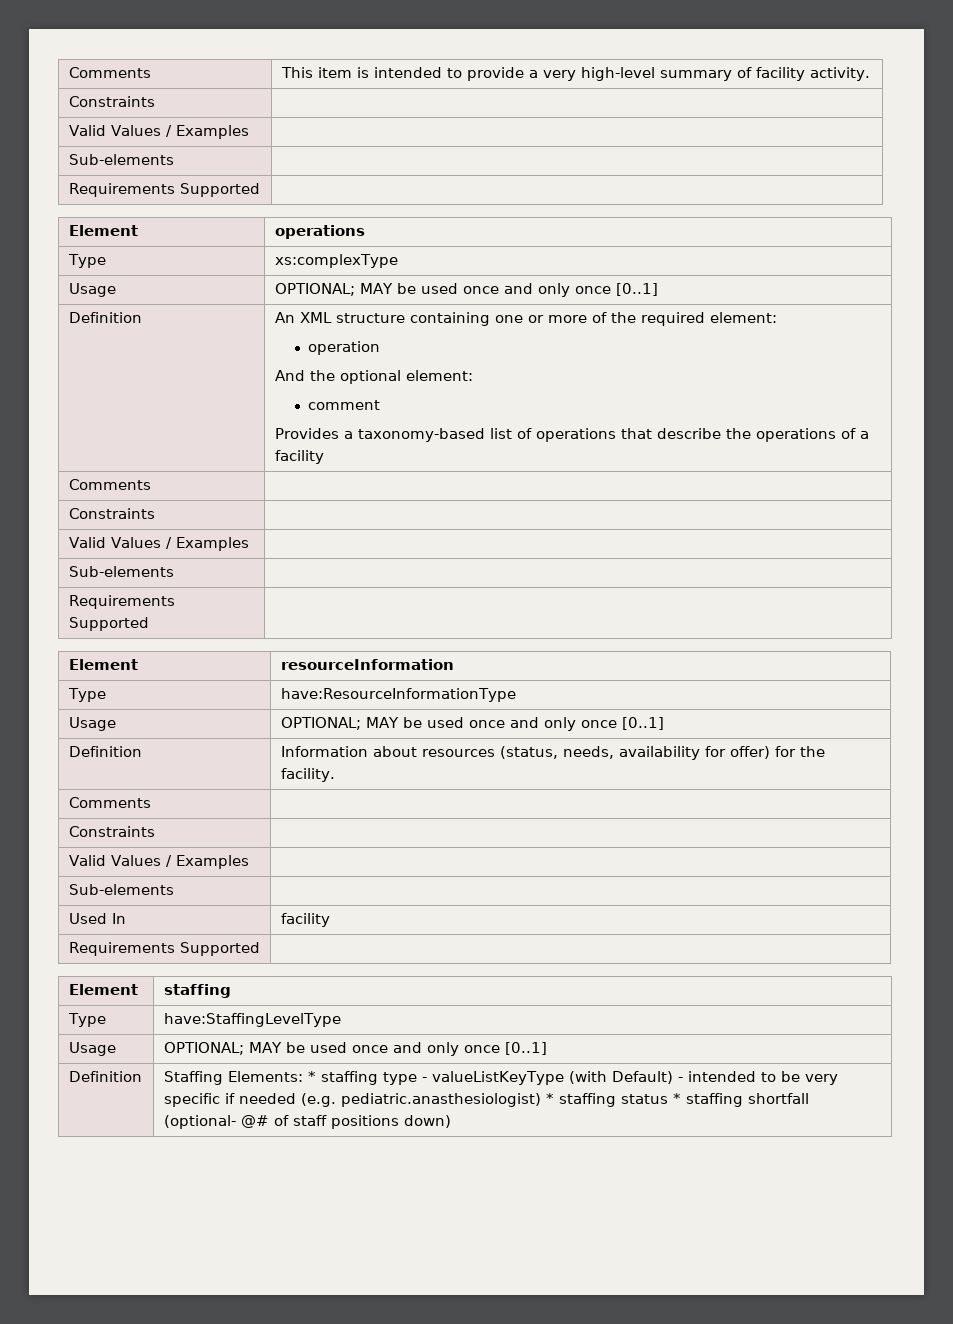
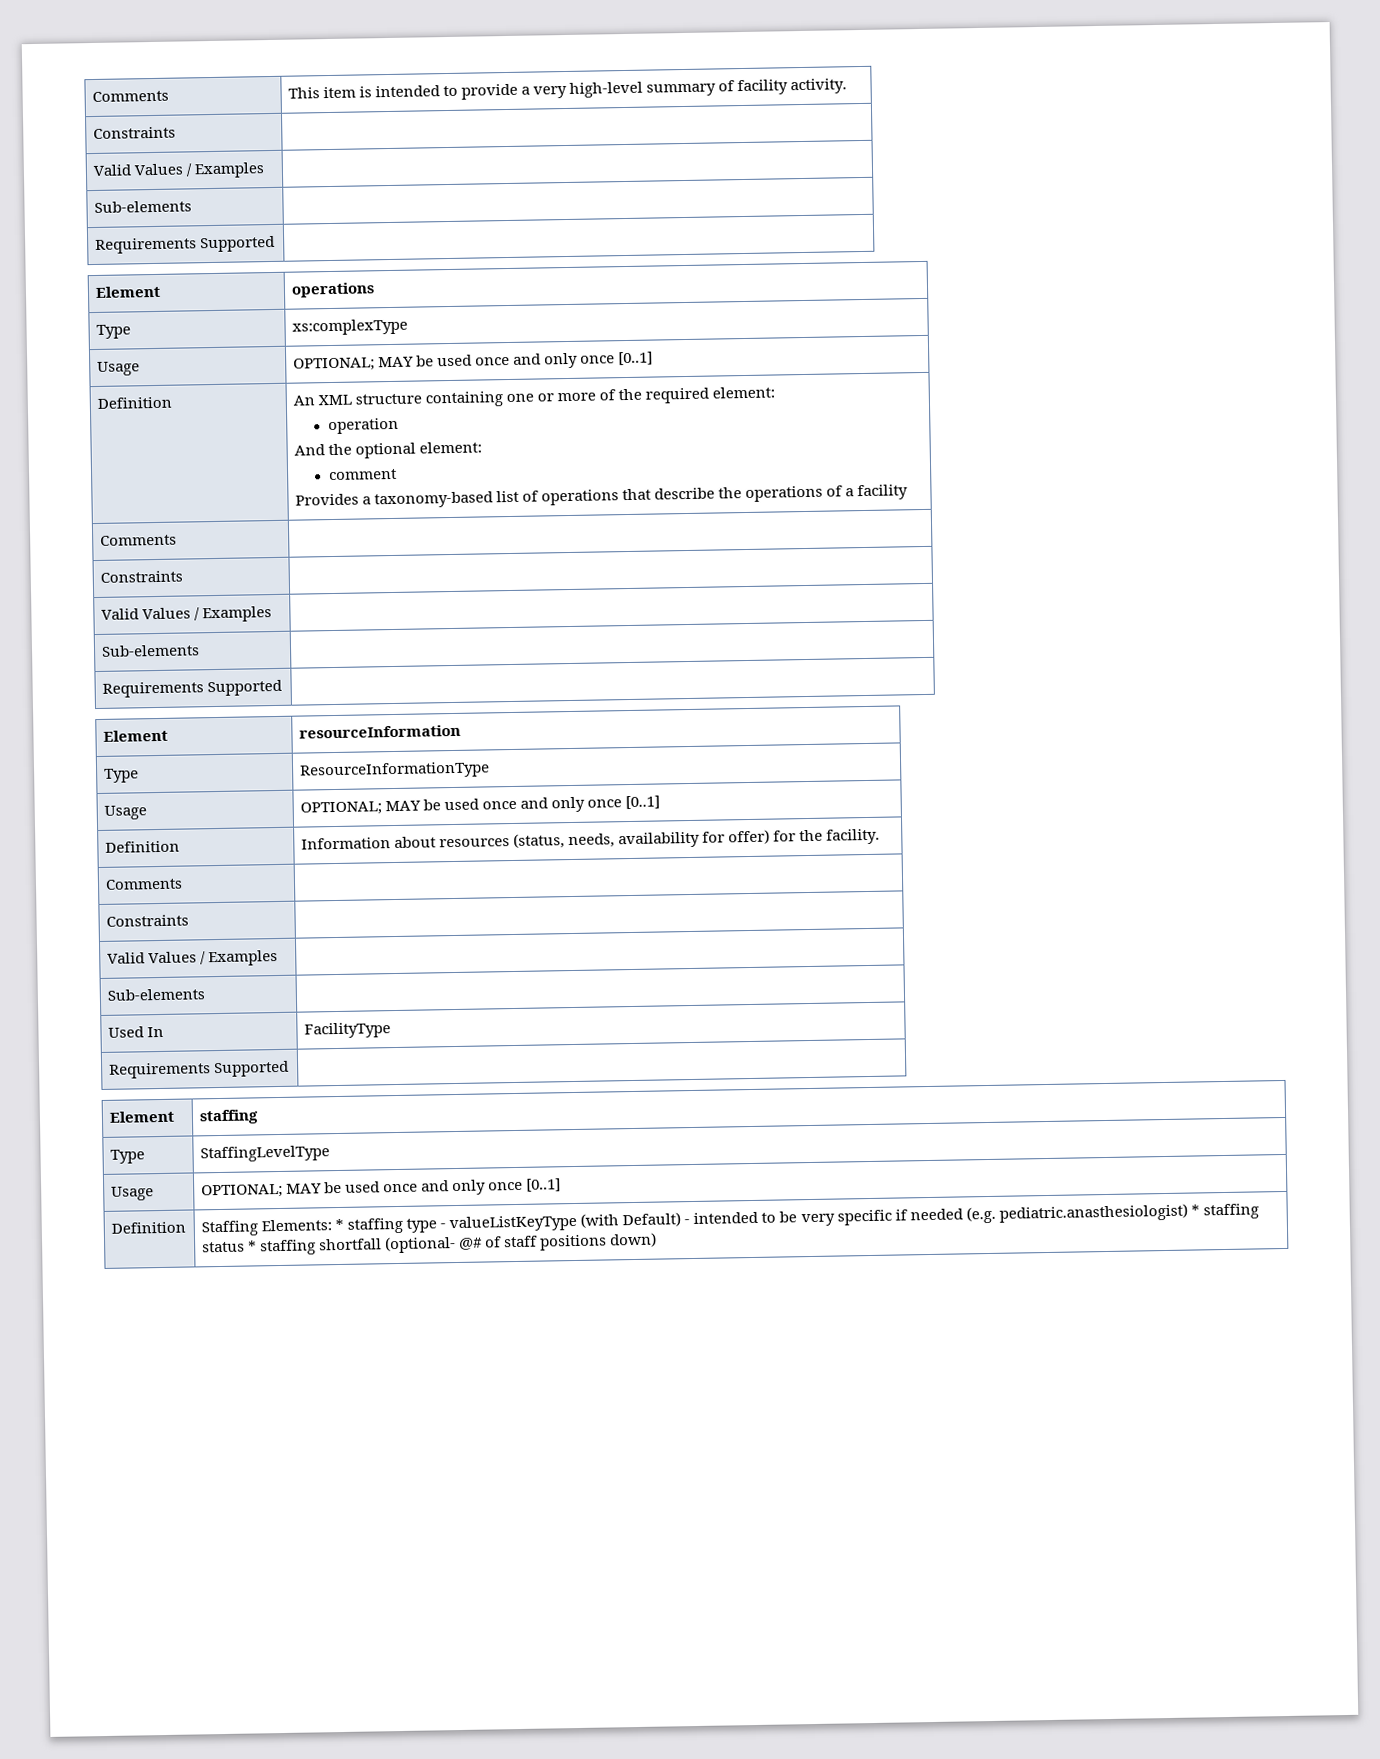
[280,688,516,702] have:ResourceInformationType -> [298,761,490,780] ResourceInformationType
[280,913,330,927] facility -> [303,1022,391,1039] FacilityType
[163,1013,341,1027] have:StaffingLevelType -> [199,1145,330,1163] StaffingLevelType

